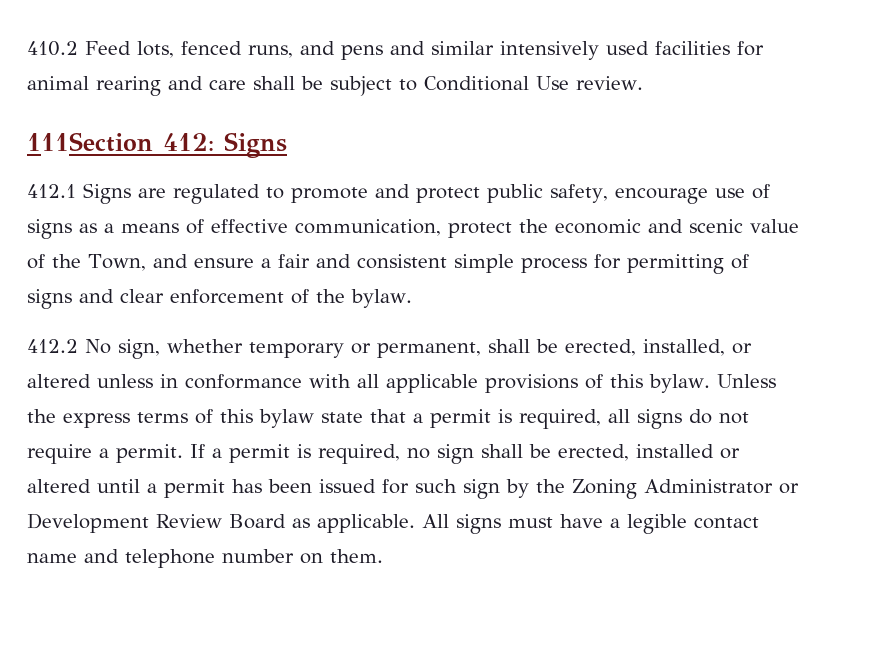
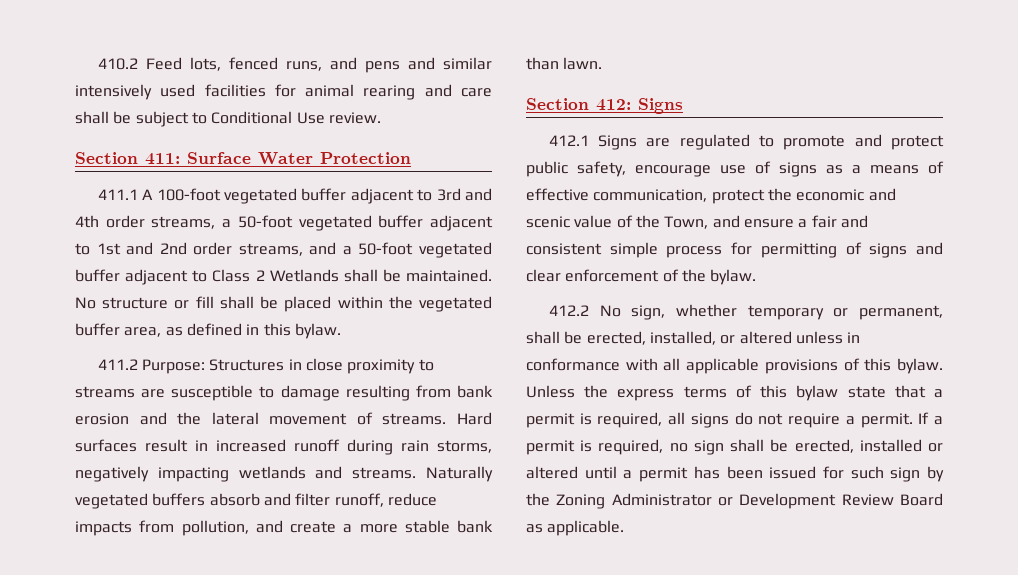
[27,132,153,152] 111Section -> [75,152,411,165] [97,188,492,204] [75,215,494,231] [75,242,492,258] [75,269,492,285] [75,296,493,312] [75,323,341,339] [97,358,434,374] [75,385,494,401] [75,412,492,425] [75,439,492,455] [75,466,494,482] [75,493,437,509] [75,520,493,536] [526,57,603,70] [526,98,589,110] Section 411: Surface Water Protection // 411.1 A 100-foot vegetated buffer adjacent to 3rd and 4th order streams, a 50-foot vegetated buffer adjacent to 1st and 2nd order streams, and a 50-foot vegetated buffer adjacent to Class 2 Wetlands shall be maintained. No structure or fill shall be placed within the vegetated buffer area, as defined in this bylaw. // 411.2 Purpose: Structures in close proximity to streams are susceptible to damage resulting from bank erosion and the lateral movement of streams. Hard surfaces result in increased runoff during rain storms, negatively impacting wetlands and streams. Naturally vegetated buffers absorb and filter runoff, reduce impacts from pollution, and create a more stable bank than lawn. // Section
[422,514,759,534] [27,549,383,568] All signs must have a legible contact name and telephone number on them. -> (625, 528) none

